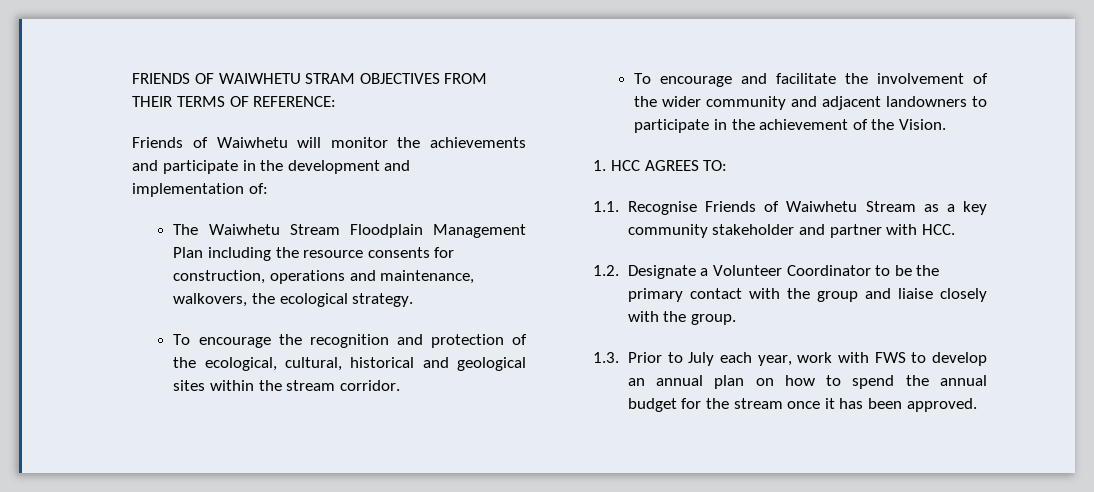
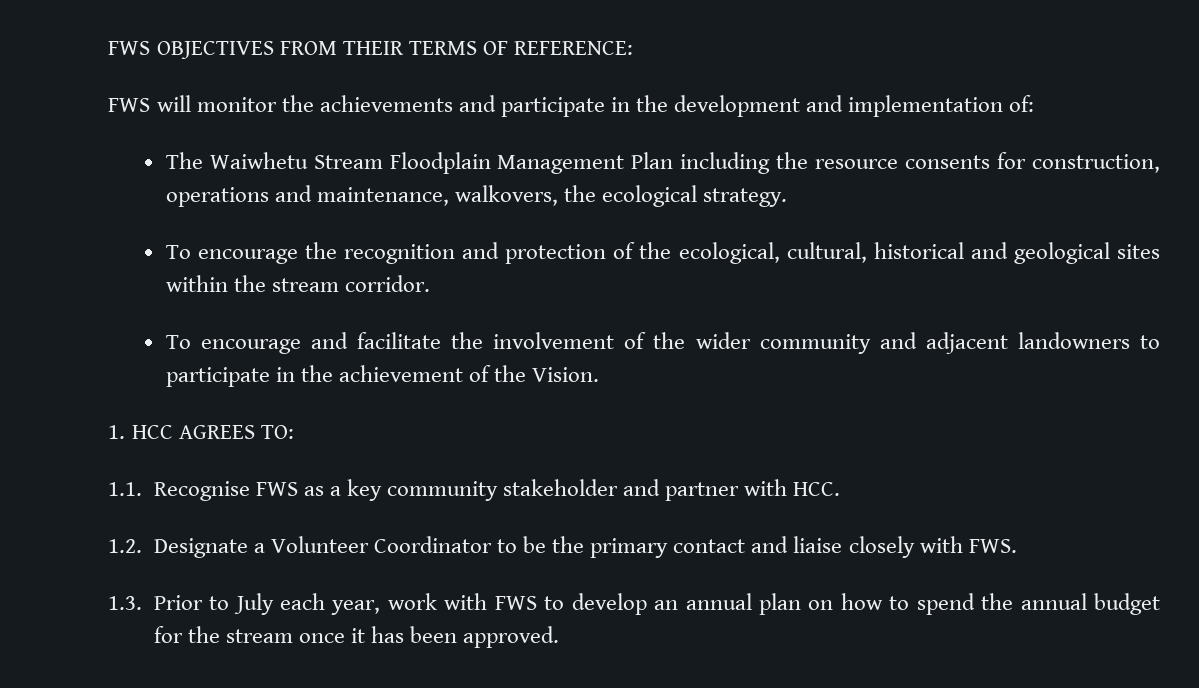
[132,73,356,84] FRIENDS OF WAIWHETU STRAM -> [108,41,151,55] FWS
[132,137,288,148] Friends of Waiwhetu -> [108,98,151,112] FWS
[705,201,916,212] Friends of Waiwhetu Stream -> [255,482,298,496] FWS
[748,288,858,302] with the group -> (746, 546) none
[663,311,737,325] the group. -> [968,539,1017,553] FWS.

